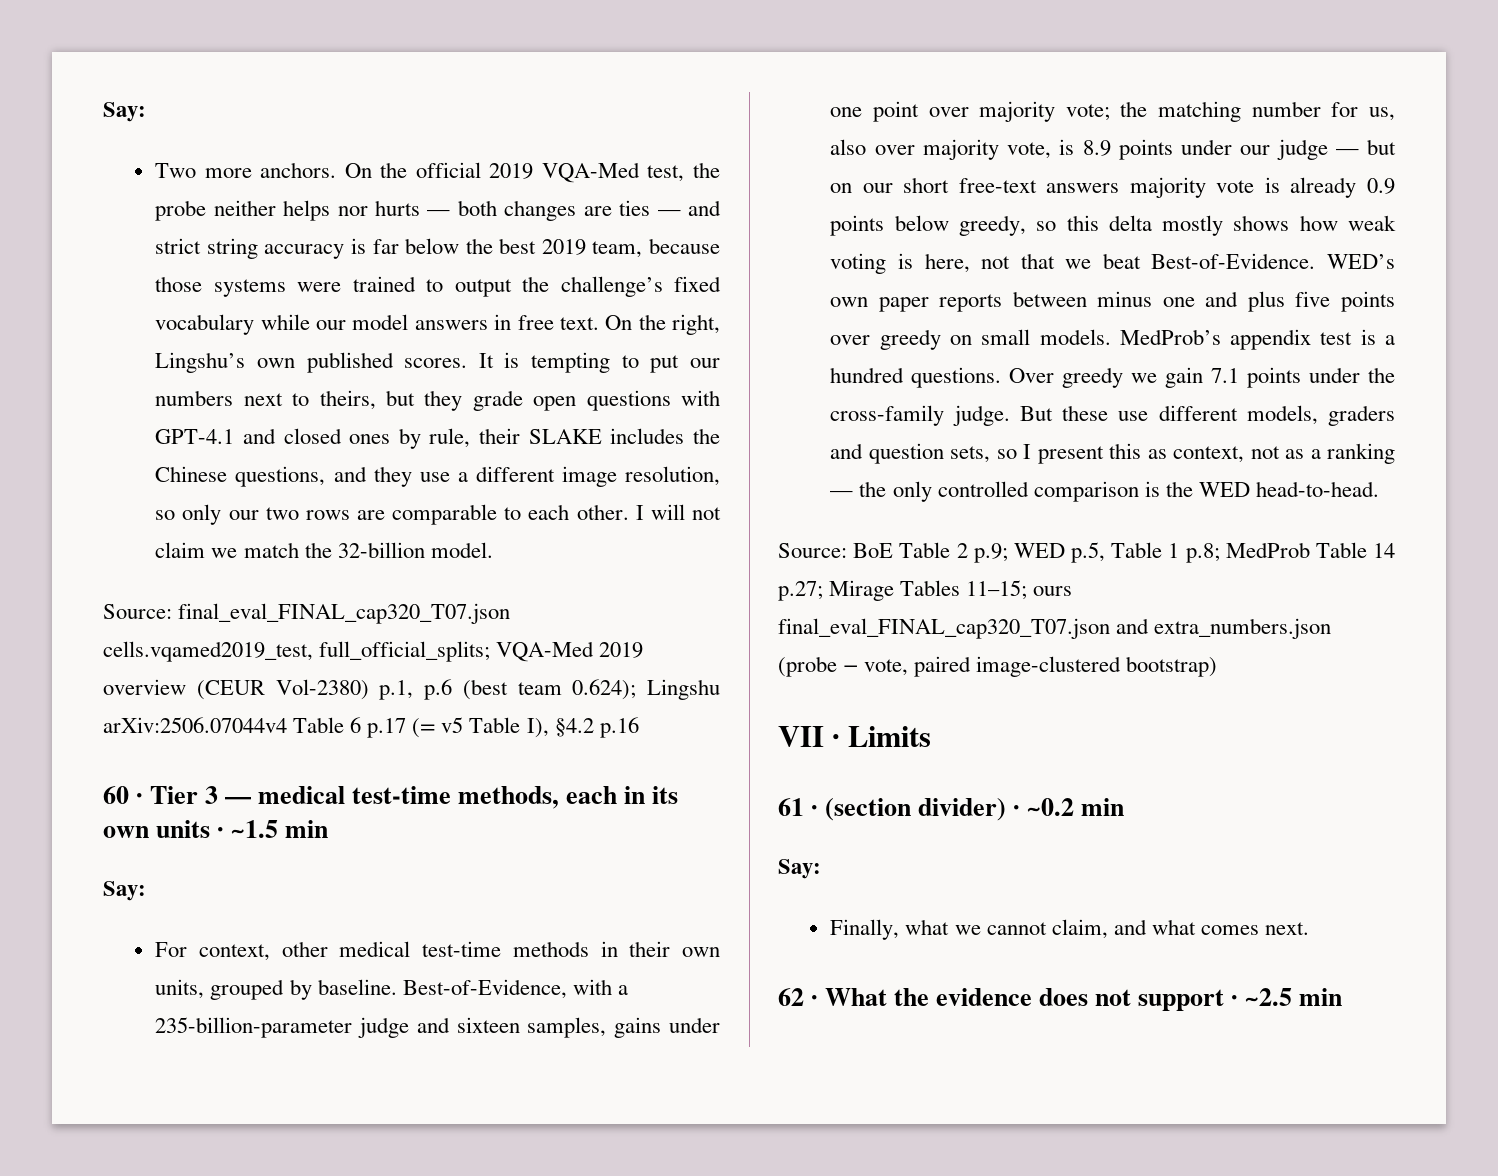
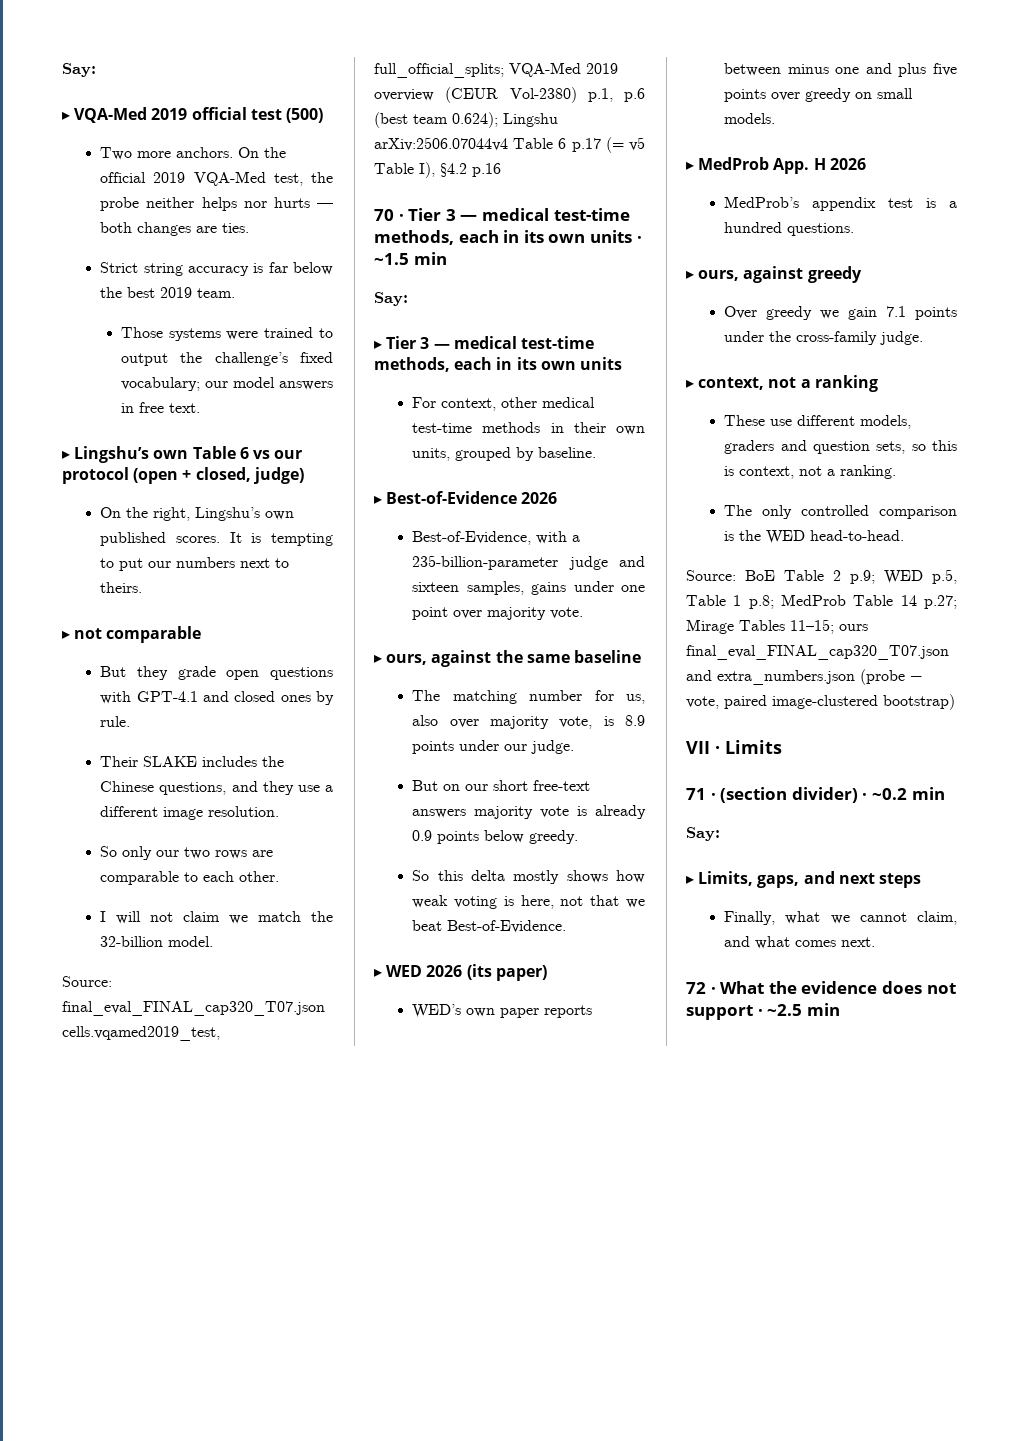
[103,102,146,122] Say: -> [62,63,96,77] [62,107,323,123] Say: // ▸ VQA-Med 2019 official test (500)
[619,200,721,216] [155,238,202,254] ties — and strict -> [222,223,250,233] [100,262,139,273] ties. // Strict
[592,238,720,258] [155,276,203,292] team, because those -> [197,288,236,298] [120,327,163,338] team. // Those
[155,314,310,335] vocabulary while -> [120,377,200,391] vocabulary;
(599, 323) none -> [62,446,303,463] [62,467,304,484] // ▸ Lingshu’s own Table 6 vs our protocol (open + closed, judge) //
[319,390,415,410] theirs, but -> [100,582,143,593] [62,626,202,643] [100,666,127,677] theirs. // ▸ not comparable // But
[429,428,521,448] rule, their -> [100,716,131,727] [100,756,139,767] rule. // Their
[624,466,720,486] [155,510,176,520] resolution, so -> [208,806,280,817] [100,846,118,857] resolution. // So
(629, 512) none -> (280, 876) //
[103,786,129,804] 60 -> [374,209,394,221] 70
(146, 891) none -> [374,336,594,349] [374,357,622,372] // ▸ Tier 3 — medical test-time methods, each in its own units
(397, 987) none -> [374,491,558,504] // ▸ Best-of-Evidence 2026 //
[1065,101,1148,121] vote; the -> [550,607,584,619] [374,650,641,667] [412,690,441,701] vote. // ▸ ours, against the same baseline // The
[1276,139,1396,160] judge — but -> [531,740,575,754] [412,780,439,791] judge. // But
[958,215,1057,236] greedy, so -> [529,830,579,844] [412,870,430,881] greedy. // So
(1316, 261) none -> [374,964,547,981] // ▸ WED 2026 (its paper) //
(1111, 337) none -> [686,157,866,174] // ▸ MedProb App. H 2026 //
(1002, 377) none -> [686,266,862,283] // ▸ ours, against greedy //
[1019,405,1109,421] But these -> [686,375,878,392] [724,415,766,426] // ▸ context, not a ranking // These
[1023,443,1395,464] [830,481,887,497] I present this as context, not as a ranking — the -> [932,440,957,451] [724,465,897,479] [724,505,753,516] this is context, not a ranking. // The
[778,798,804,816] 61 -> [686,788,706,800] 71
(821, 869) none -> [686,871,921,888] // ▸ Limits, gaps, and next steps
[778,988,804,1006] 62 -> [686,982,706,994] 72

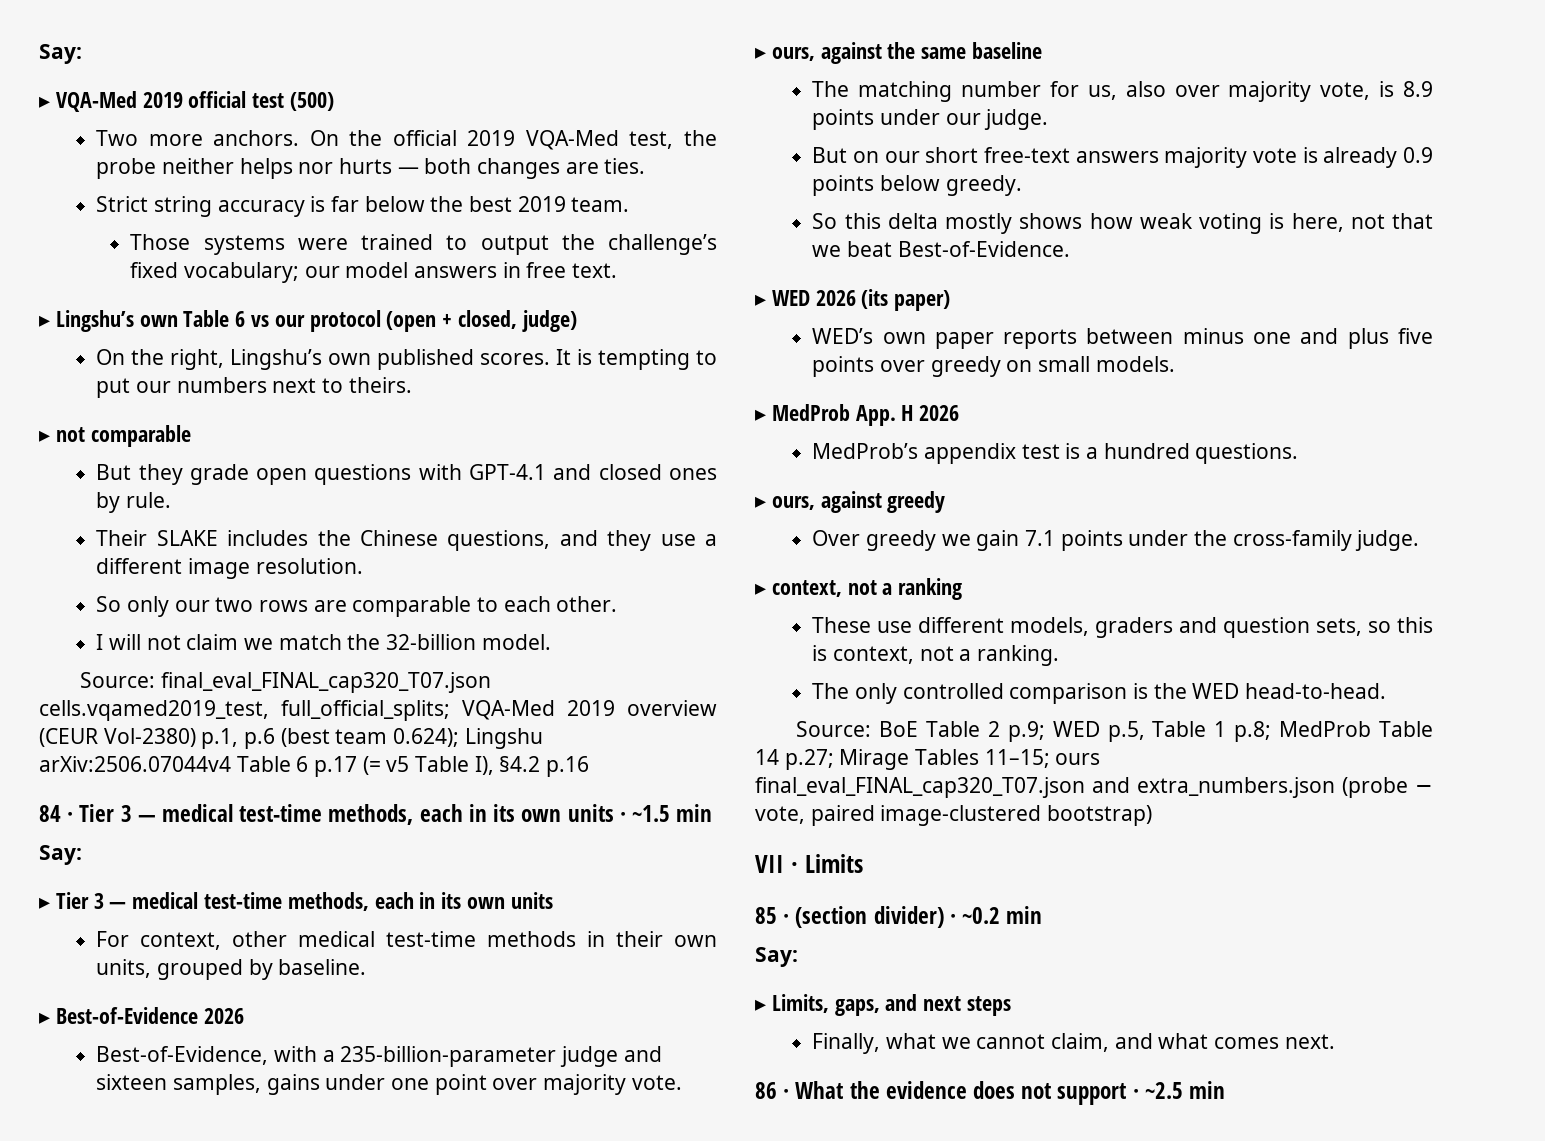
[374,209,394,221] 70 -> [39,805,61,822] 84
[686,788,706,800] 71 -> [755,907,777,924] 85
[686,982,706,994] 72 -> [755,1082,777,1099] 86

